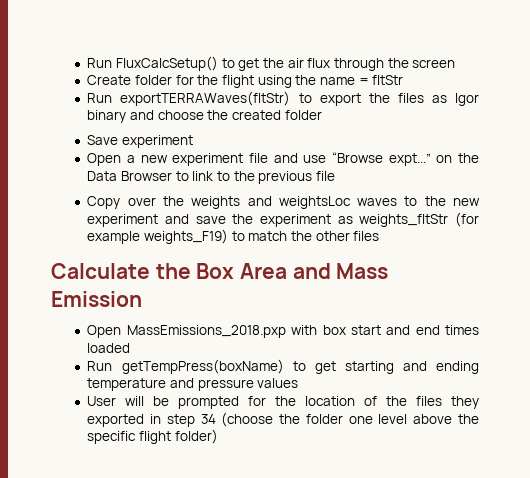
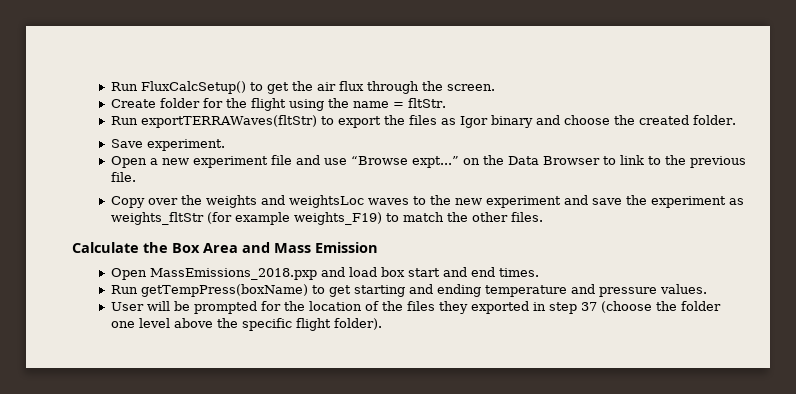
[412,59,456,68] screen -> [446,84,495,91] screen.
[372,75,404,85] fltStr -> [407,98,446,108] fltStr.
[284,110,322,120] folder -> [692,115,736,125] folder.
[122,135,194,148] experiment -> [146,139,225,151] experiment.
[315,171,335,181] file -> [110,172,136,182] file.
[353,231,380,241] files -> [510,212,543,222] files.
[291,325,318,335] with -> [320,267,377,277] and load
[445,325,479,335] [87,343,131,353] times loaded -> [498,268,539,277] times.
[257,378,299,388] values -> [659,284,707,294] values.
[200,414,216,424] 34 -> [580,302,597,311] 37
[174,429,218,444] folder) -> [333,318,382,330] folder).

